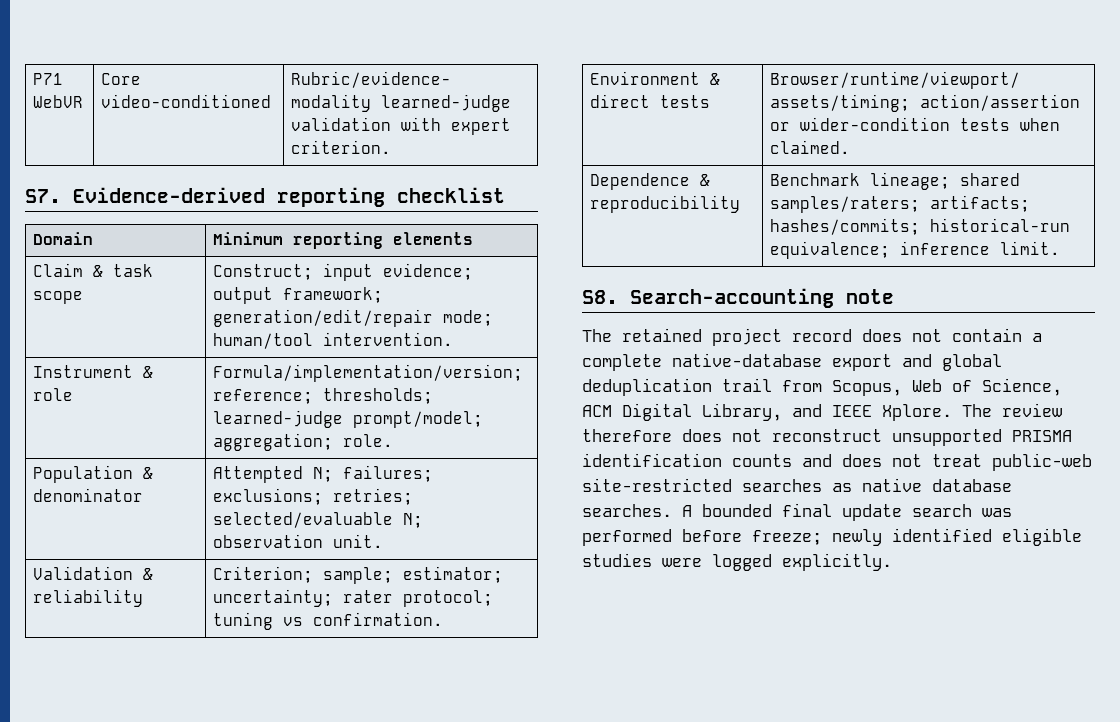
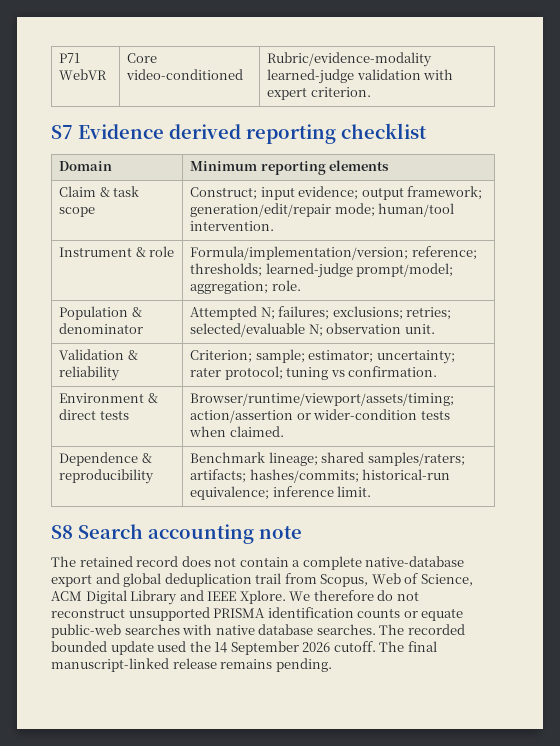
[25,187,265,203] S7. Evidence-derived -> [51,124,241,139] S7 Evidence derived
[582,288,834,308] S8. Search-accounting -> [51,524,254,544] S8 Search accounting
[712,328,782,346] project -> (133, 561) none
[702,403,782,421] Library, -> [130,590,178,605] Library
[962,403,1062,417] [582,429,722,442] The review therefore does -> [289,590,394,601] We therefore do
[802,453,1092,471] [582,478,1012,492] [582,503,1012,521] [582,528,1082,546] [582,553,892,571] and does not treat public-web site-restricted searches as native database searches. A bounded final update search was performed before freeze; newly identified eligible studies were logged explicitly. -> [403,608,464,621] [51,624,465,638] [51,641,437,655] [51,658,332,672] or equate public-web searches with native database searches. The recorded bounded update used the 14 September 2026 cutoff. The final manuscript-linked release remains pending.

